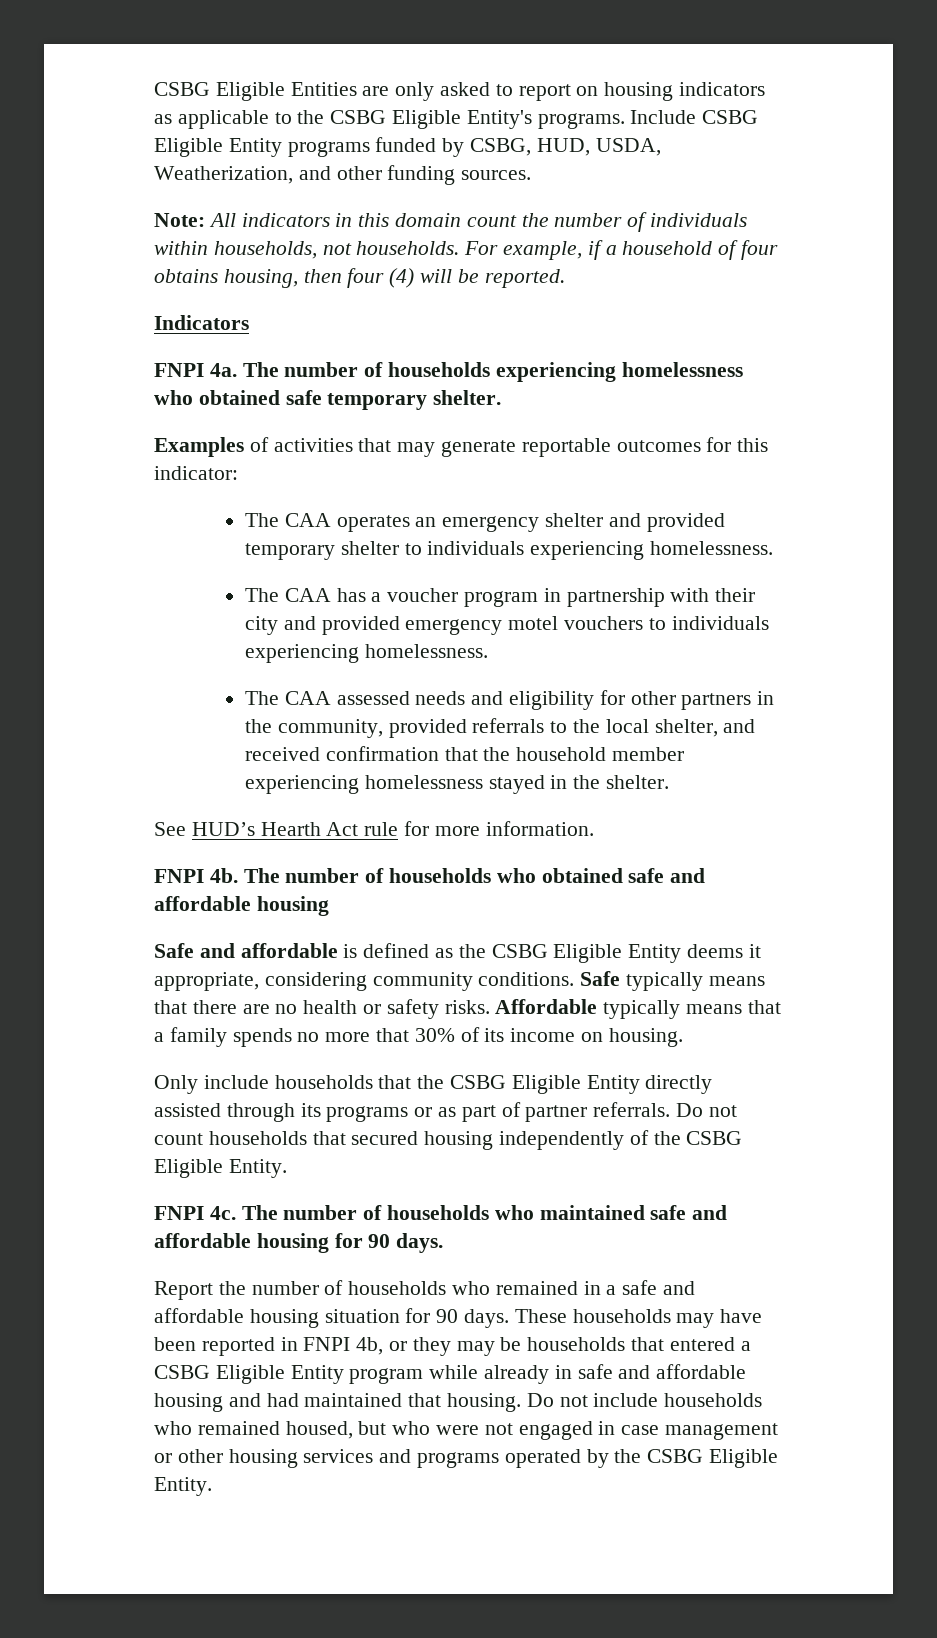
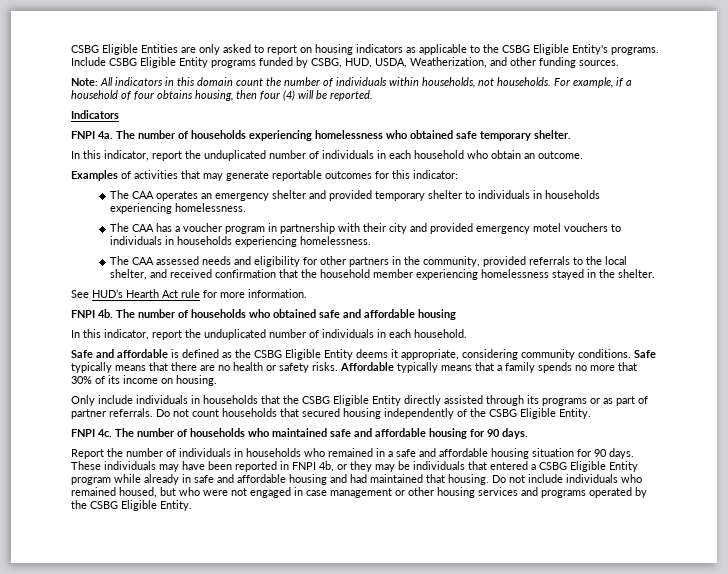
(502, 397) none -> [71,150,583,161] // In this indicator, report the unduplicated number of individuals in each household who obtain an outcome.
(525, 548) none -> [533,190,601,199] in households
(769, 623) none -> [165,236,233,245] in households
(329, 906) none -> [71,329,467,340] // In this indicator, report the unduplicated number of individuals in each household.
(269, 1082) none -> [136,395,200,404] individuals in
(344, 1287) none -> [179,448,243,457] individuals in
[572,1309,671,1323] households -> [104,461,156,470] individuals
[527,1337,626,1351] households -> [413,461,465,470] individuals
[664,1393,763,1407] households -> [566,474,618,483] individuals

